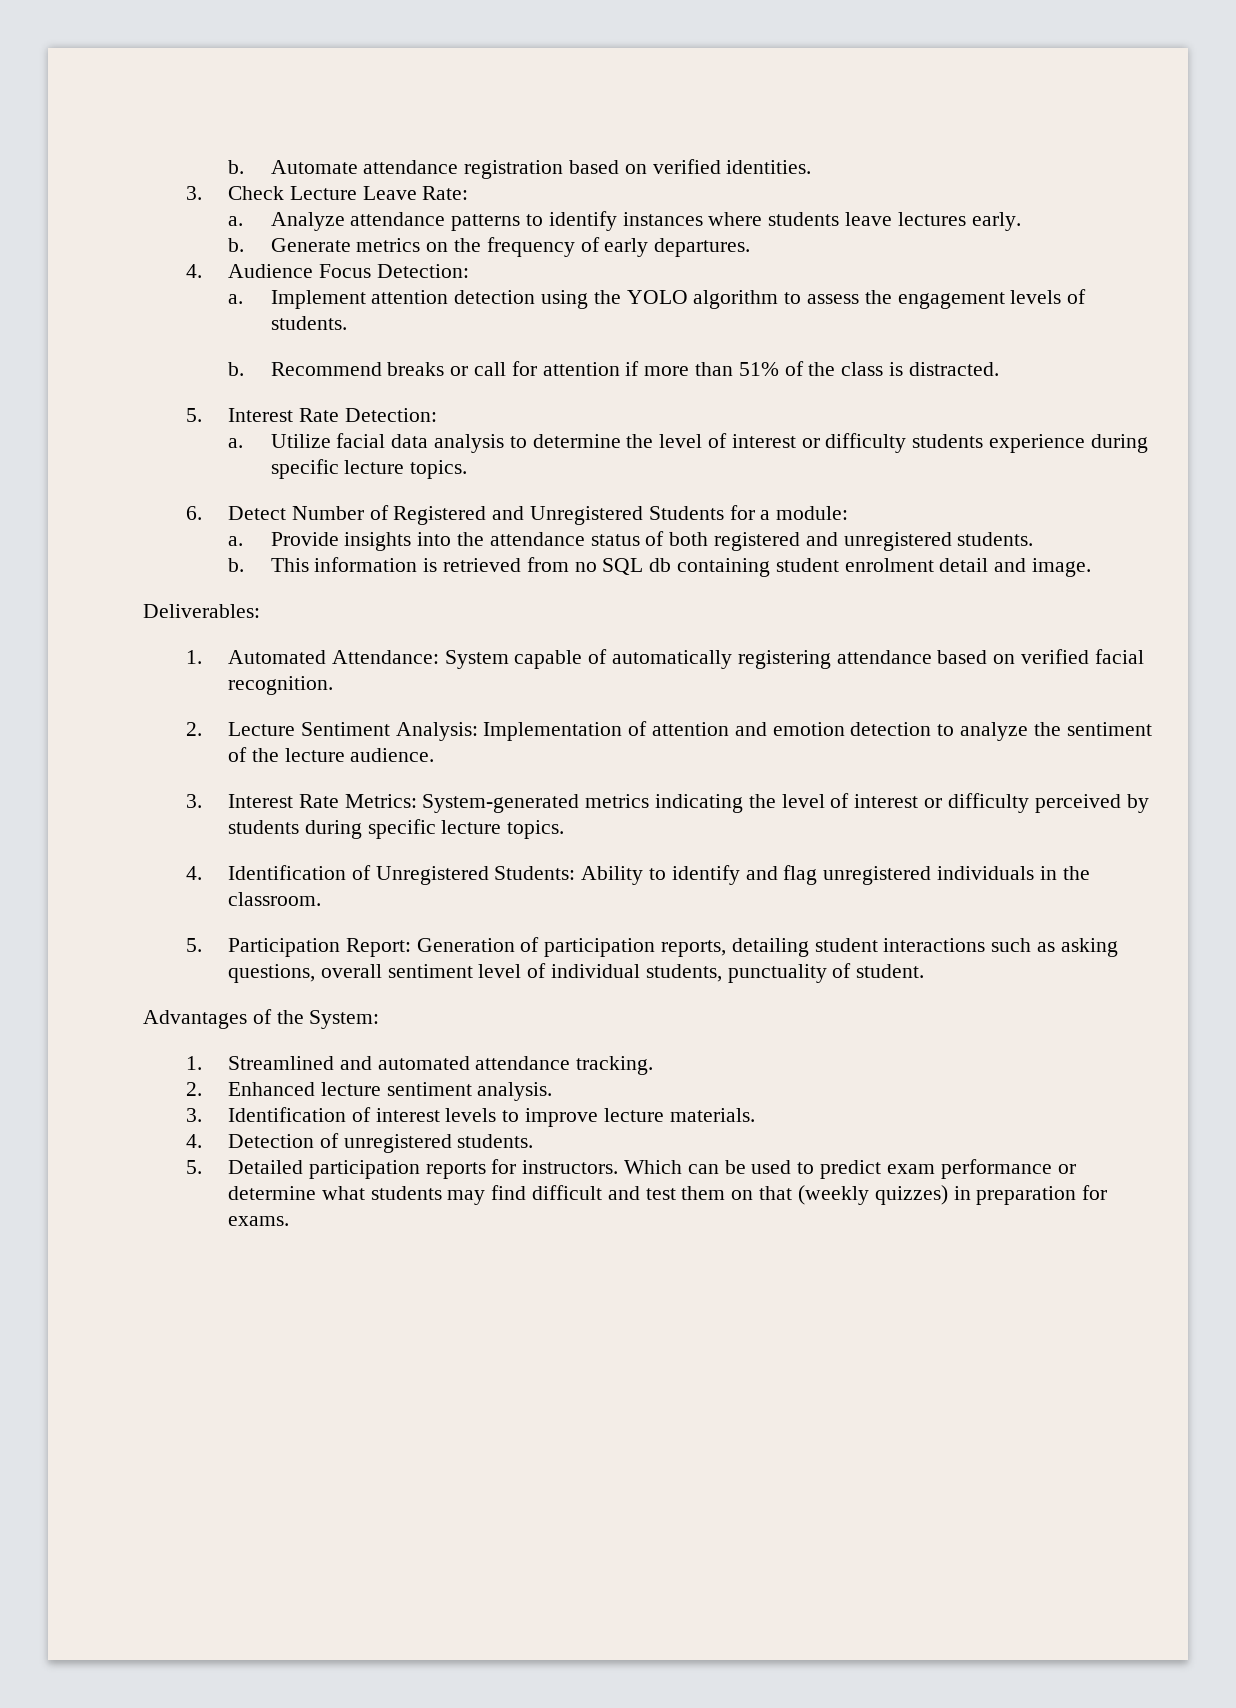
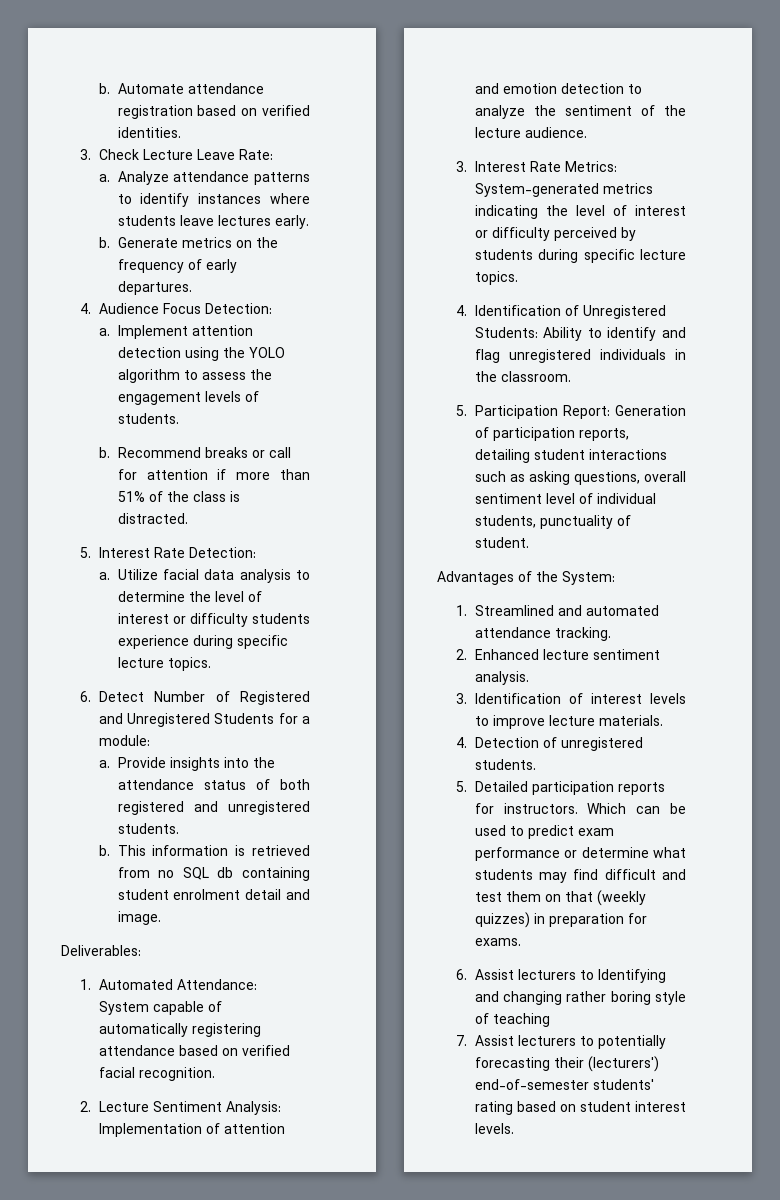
(290, 1221) none -> [455,969,666,983] [474,991,686,1005] [474,1013,550,1027] [455,1035,666,1049] [474,1056,659,1072] [474,1079,654,1090] [474,1101,686,1115] [474,1123,514,1134] // 6. Assist lecturers to Identifying and changing rather boring style of teaching // 7. Assist lecturers to potentially forecasting their (lecturers') end-of-semester students' rating based on student interest levels.

